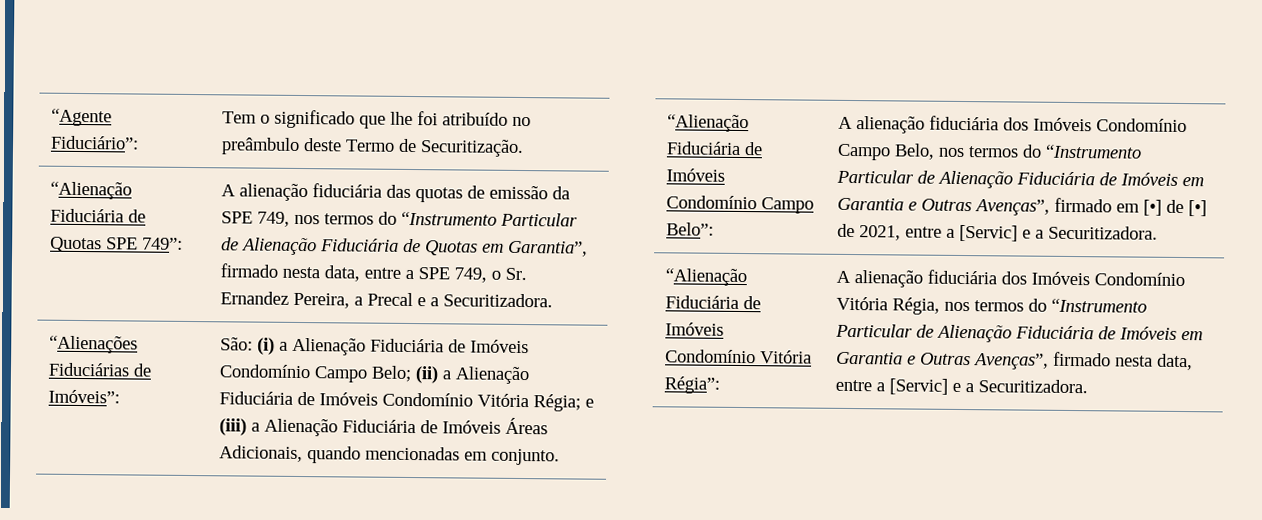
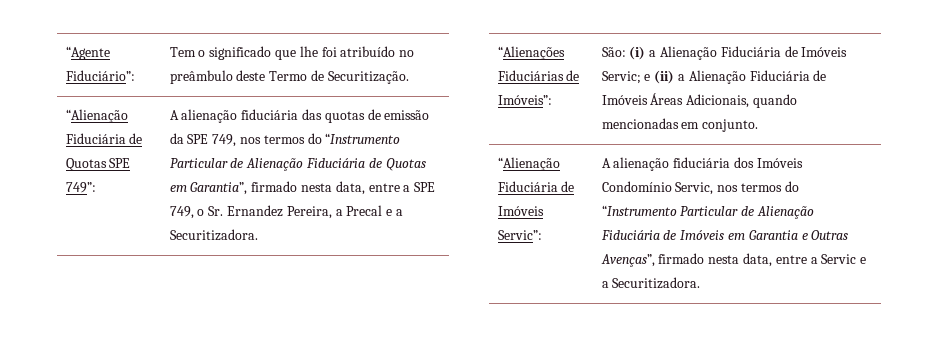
[218,364,412,383] Condomínio Campo Belo; -> [601,71,651,84] Servic; e
[381,392,594,412] [218,418,501,437] Condomínio Vitória Régia; e (iii) a Alienação Fiduciária de Imóveis -> (648, 100) none
[665,195,814,214] [665,222,714,236] [837,115,1187,134] [836,143,1142,161] [835,169,1204,189] [836,197,1207,217] [836,223,1158,242] [664,268,747,287] [664,295,761,310] [664,322,724,336] [664,349,812,364] [663,376,720,394] [835,269,1185,288] [835,296,940,315] Condomínio Campo Belo”: | A alienação fiduciária dos Imóveis Condomínio Campo Belo, nos termos do “Instrumento Particular de Alienação Fiduciária de Imóveis em Garantia e Outras Avenças”, firmado em [•] de [•] de 2021, entre a [Servic] e a Securitizadora. // “Alienação Fiduciária de Imóveis Condomínio Vitória Régia”: | A alienação fiduciária dos Imóveis Condomínio Vitória Régia, -> [497,230,542,240] [601,157,803,171] [601,181,714,195] Servic”: | A alienação fiduciária dos Imóveis Condomínio Servic,
[888,378,948,395] [Servic] -> [821,254,857,264] Servic

